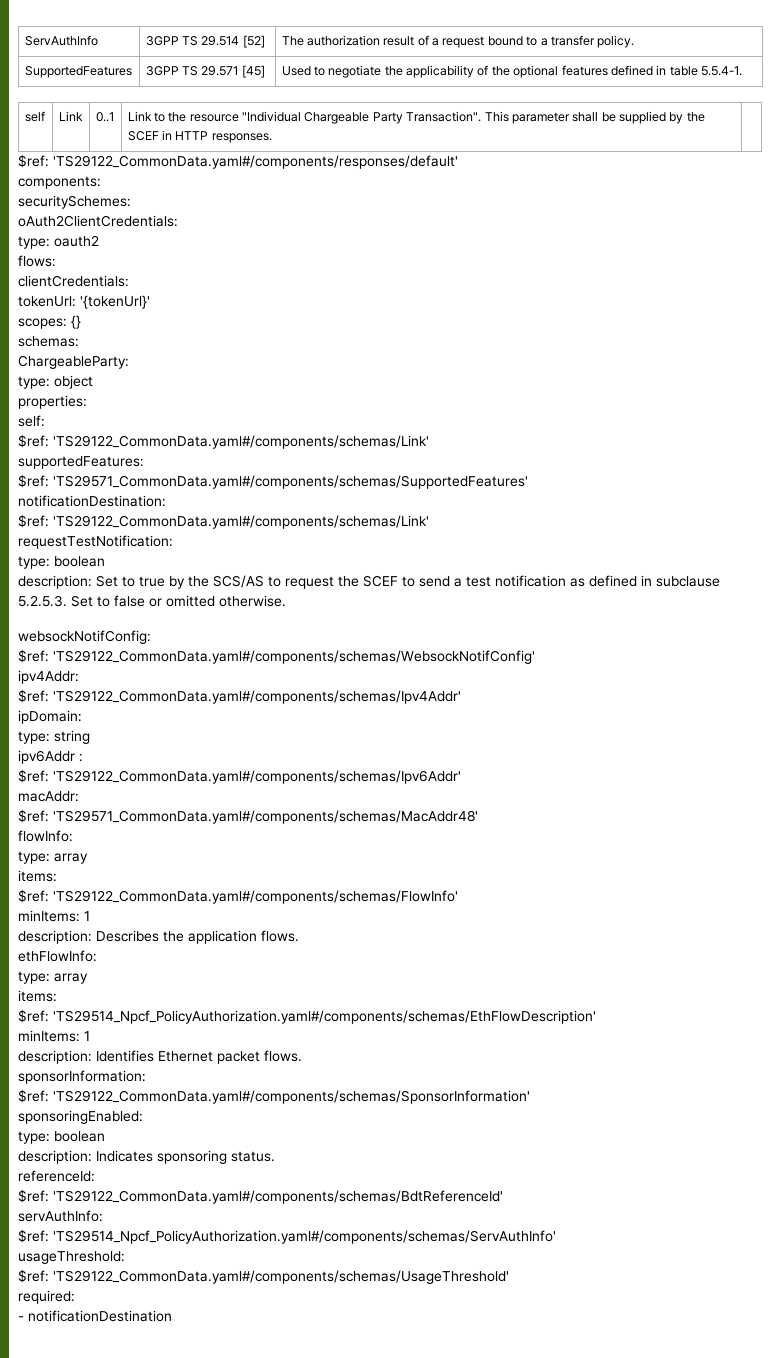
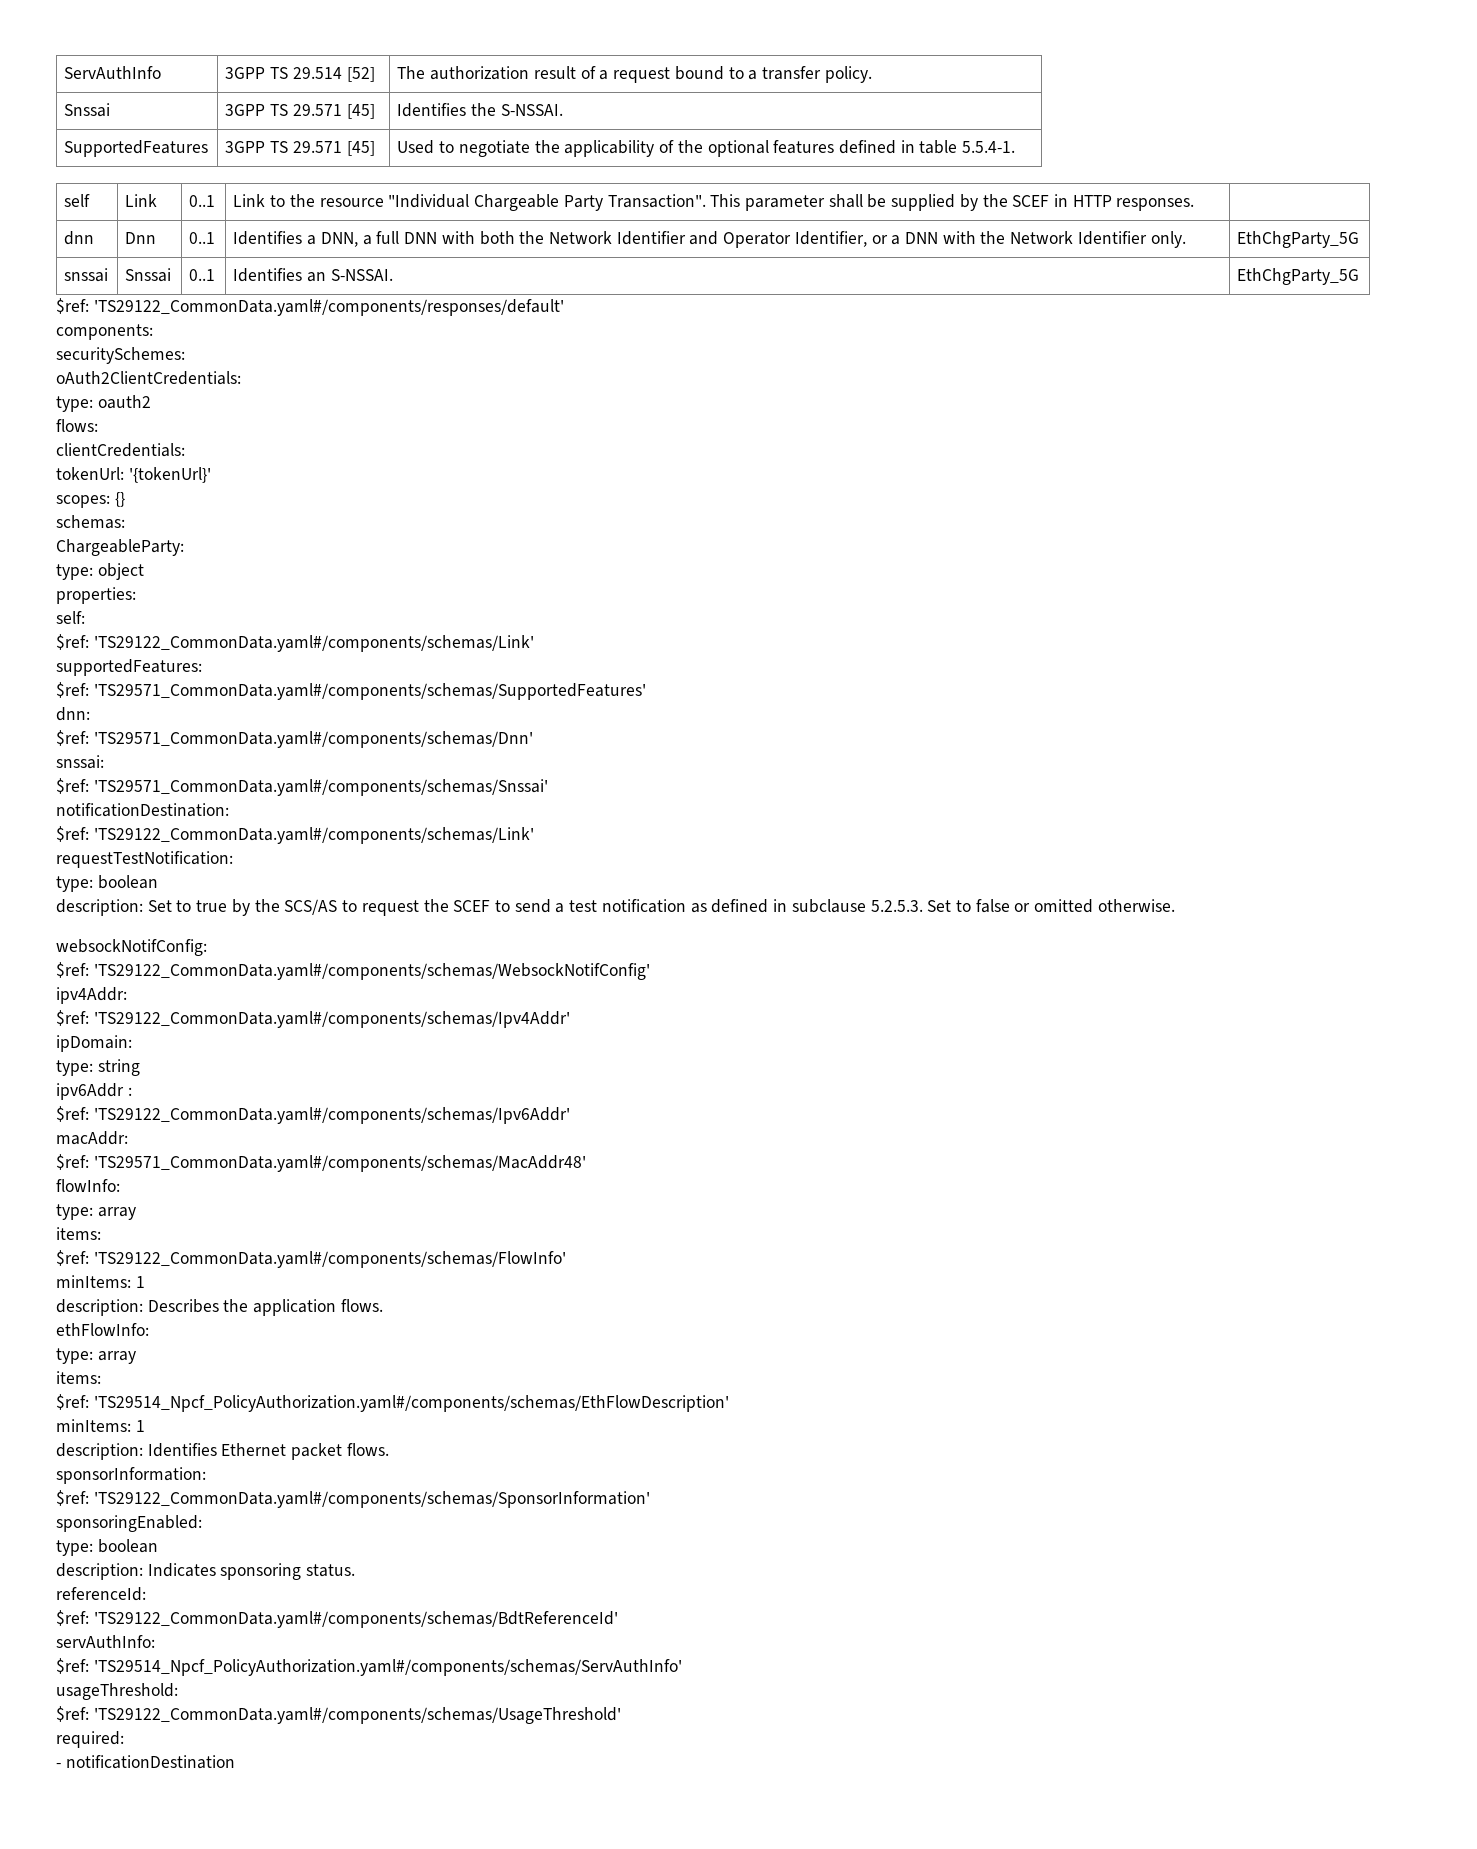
(635, 41) none -> [64,103,111,117] [225,104,375,119] [397,103,563,117] // Snssai | 3GPP TS 29.571 [45] | Identifies the S-NSSAI.
(272, 138) none -> [64,231,95,245] [125,232,157,244] [189,232,216,244] [233,231,1186,248] [1237,231,1360,248] [64,268,109,282] [125,268,172,282] [189,269,216,281] [233,268,393,282] [1237,268,1360,285] // dnn | Dnn | 0..1 | Identifies a DNN, a full DNN with both the Network Identifier and Operator Identifier, or a DNN with the Network Identifier only. | EthChgParty_5G // snssai | Snssai | 0..1 | Identifies an S-NSSAI. | EthChgParty_5G
(528, 482) none -> [56,707,90,721] [56,730,533,748] [56,755,104,769] [56,778,548,796] // dnn: // $ref: 'TS29571_CommonData.yaml#/components/schemas/Dnn' // snssai: // $ref: 'TS29571_CommonData.yaml#/components/schemas/Snssai'

